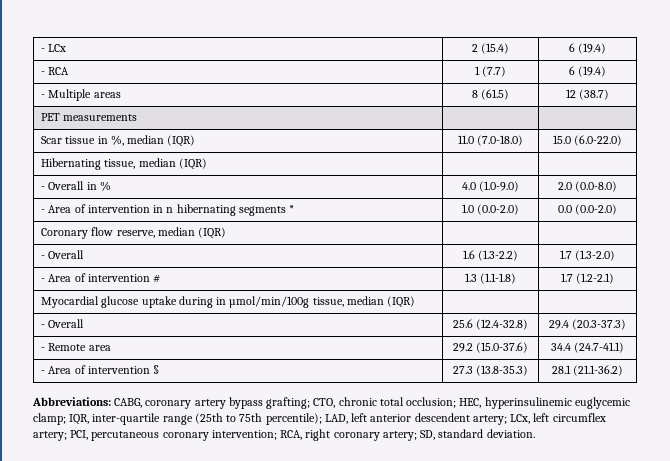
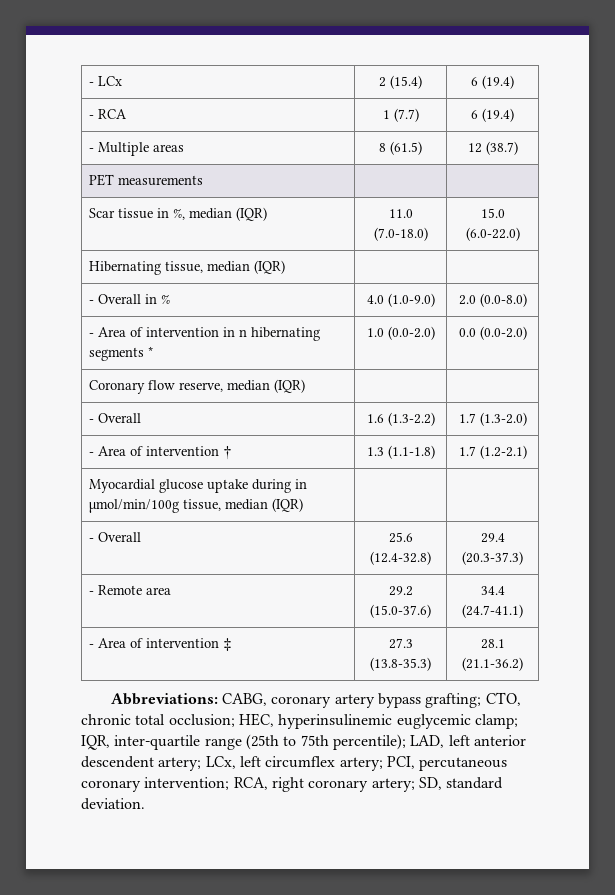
[153,274,161,283] # -> [223,445,233,460] †
[153,365,160,374] § -> [223,638,233,652] ‡

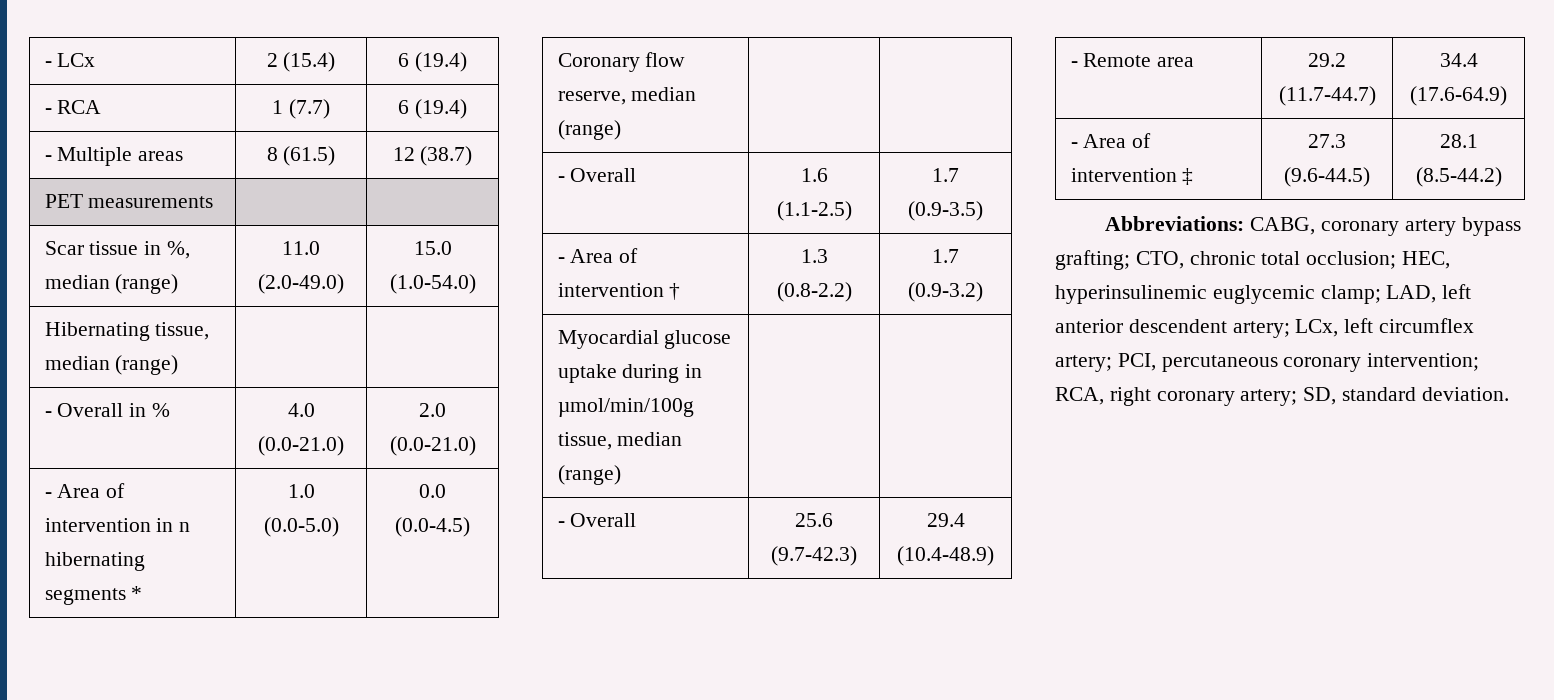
[236,207,268,221] (IQR) -> [115,274,179,294] (range)
[373,227,428,241] (7.0-18.0) -> [258,274,344,294] (2.0-49.0)
[465,227,520,241] (6.0-22.0) -> [389,274,476,294] (1.0-54.0)
[254,260,286,274] (IQR) -> [115,355,179,375] (range)
[387,293,435,307] (1.0-9.0) -> [258,436,344,456] (0.0-21.0)
[479,293,527,307] (0.0-8.0) -> [389,436,476,456] (0.0-21.0)
[387,326,435,340] (0.0-2.0) -> [263,517,339,537] (0.0-5.0)
[479,326,527,340] (0.0-2.0) -> [395,517,470,537] (0.0-4.5)
[274,379,306,393] (IQR) -> [557,120,621,140] (range)
[387,412,435,426] [458,412,527,426] (1.3-2.2) | 1.7 (1.3-2.0) -> [776,201,852,221] [932,168,959,182] [908,201,983,221] (1.1-2.5) | 1.7 (0.9-3.5)
[387,445,435,459] [458,445,527,459] (1.1-1.8) | 1.7 (1.2-2.1) -> [776,282,852,302] [932,249,959,263] [908,282,983,302] (0.8-2.2) | 1.7 (0.9-3.2)
[272,498,304,512] (IQR) -> [557,465,621,485] (range)
[370,551,431,565] (12.4-32.8) -> [771,546,857,566] (9.7-42.3)
[462,551,523,565] (20.3-37.3) -> [897,546,994,566] (10.4-48.9)
[370,604,431,618] (15.0-37.6) -> [1278,86,1376,106] (11.7-44.7)
[462,604,523,618] (24.7-41.1) -> [1410,86,1507,106] (17.6-64.9)
[370,657,431,671] (13.8-35.3) -> [1284,167,1370,187] (9.6-44.5)
[462,657,523,671] (21.1-36.2) -> [1415,167,1502,187] (8.5-44.2)
[81,734,406,750] IQR, inter-quartile range (25th to 75th percentile); -> (1381, 294) none

